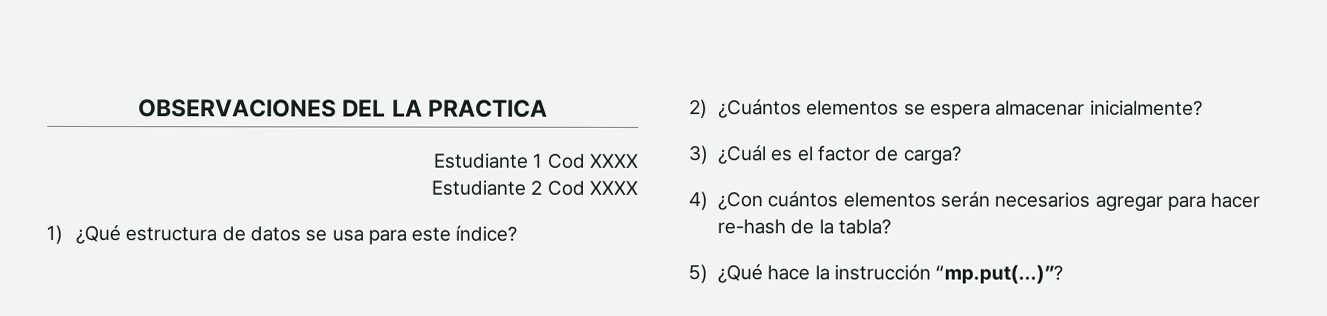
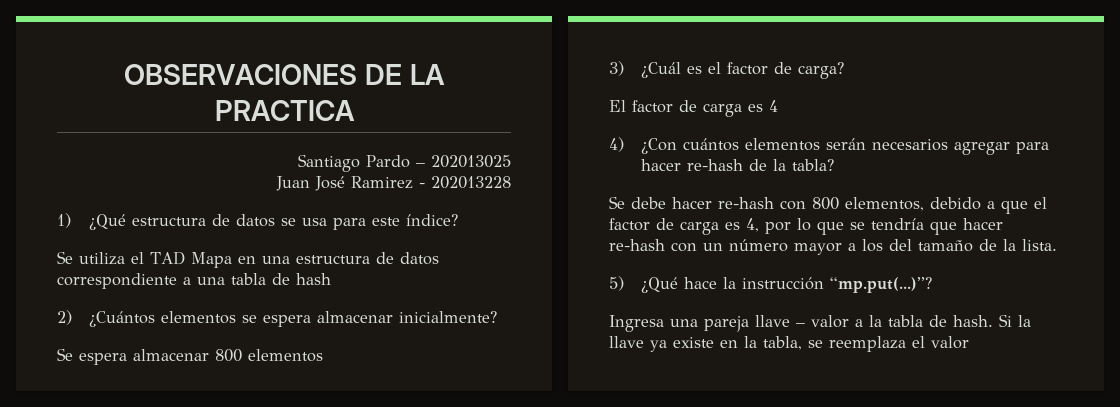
[342,99,387,117] DEL -> [365,64,402,85] DE
[433,152,639,169] [431,179,638,196] Estudiante 1 Cod XXXX // Estudiante 2 Cod XXXX -> [298,154,511,172] [276,176,511,191] Santiago Pardo – 202013025 // Juan José Ramirez - 202013228
(518, 233) none -> [57,251,439,268] [57,273,331,289] // Se utiliza el TAD Mapa en una estructura de datos correspondiente a una tabla de hash
(1203, 107) none -> [57,348,323,365] // Se espera almacenar 800 elementos
(962, 156) none -> [609,100,778,117] // El factor de carga es 4
(891, 227) none -> [609,196,1047,214] [609,218,1003,235] [609,239,1057,255] // Se debe hacer re-hash con 800 elementos, debido a que el factor de carga es 4, por lo que se tendría que hacer re-hash con un número mayor a los del tamaño de la lista.
(1064, 274) none -> [609,314,1031,332] [609,336,969,352] // Ingresa una pareja llave – valor a la tabla de hash. Si la llave ya existe en la tabla, se reemplaza el valor

